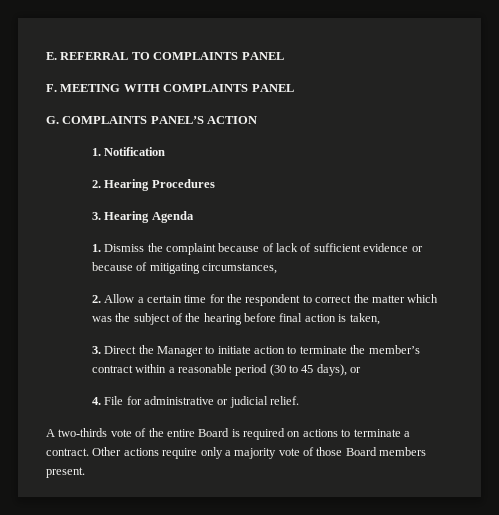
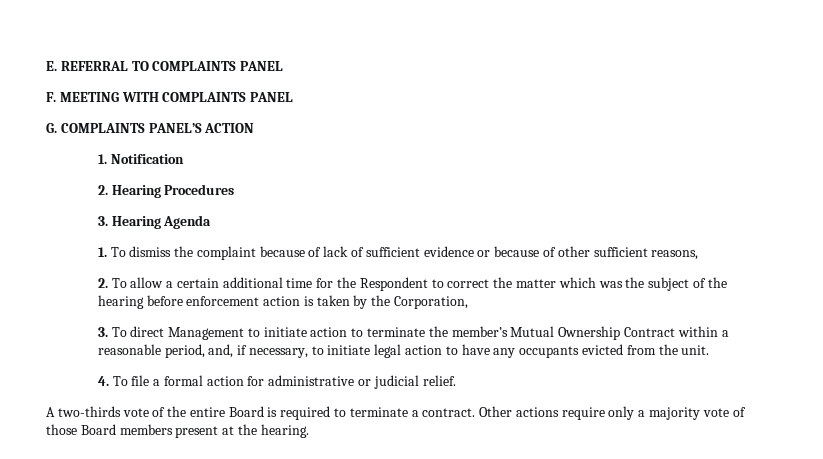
[104,244,145,252] Dismiss -> [110,246,172,257] To dismiss
[149,263,277,274] [91,294,135,303] mitigating circumstances, // 2. Allow -> [557,246,699,260] [97,277,164,288] other sufficient reasons, // 2. To allow
(182, 299) none -> [222,277,283,288] additional
[245,294,301,306] respondent -> [359,277,428,291] Respondent
[279,313,303,322] final -> [186,296,260,306] enforcement
[349,313,380,325] [91,345,203,357] taken, // 3. Direct the Manager -> [316,295,469,309] [97,326,245,340] taken by the Corporation, // 3. To direct Management
[91,364,362,376] [91,396,124,405] contract within a reasonable period (30 to 45 days), or // 4. File -> [510,326,729,340] [97,344,710,358] [97,375,244,386] Mutual Ownership Contract within a reasonable period, and, if necessary, to initiate legal action to have any occupants evicted from the unit. // 4. To file a formal action
[287,429,338,437] on actions -> (331, 413) none
[46,467,85,478] present. -> [175,424,309,438] present at the hearing.

